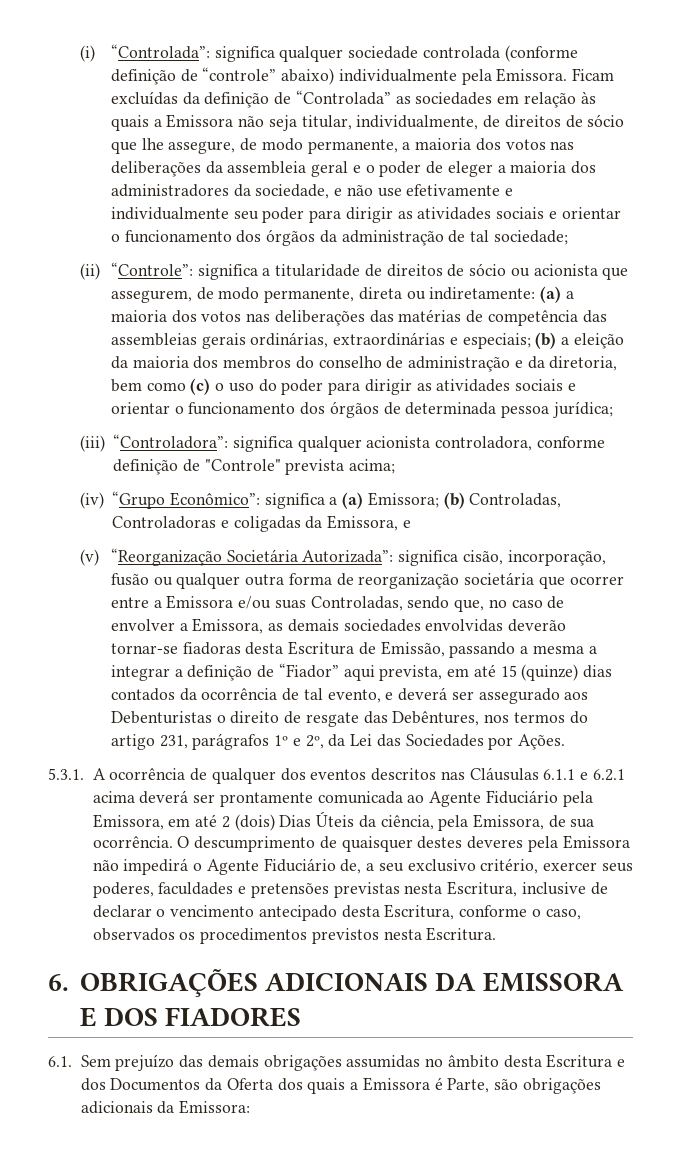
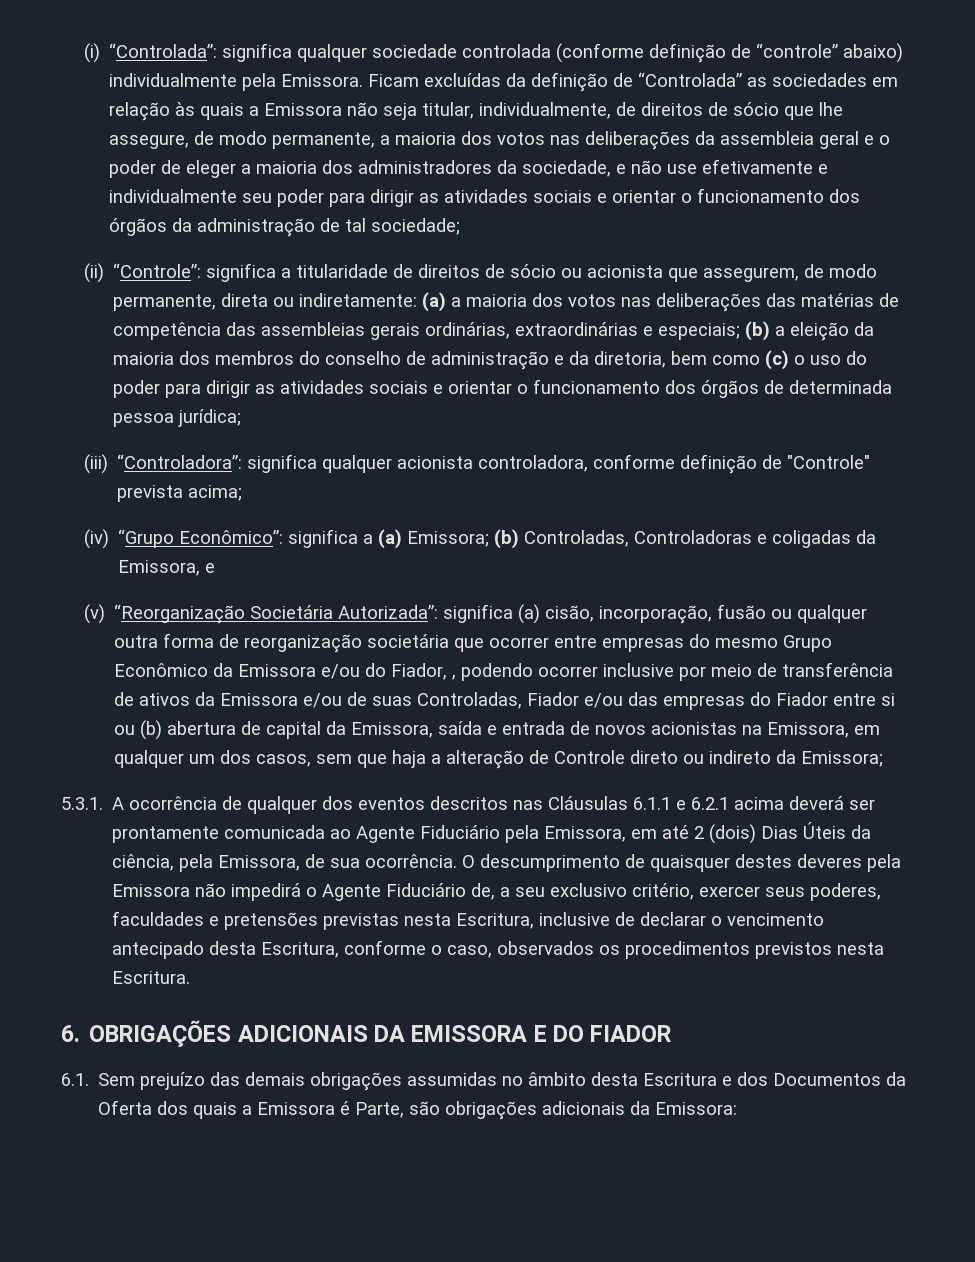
(459, 558) none -> [517,604,540,624] (a)
[153,595,565,612] [111,618,567,634] [111,641,597,658] [111,663,613,681] [111,687,589,704] [111,711,588,727] [111,733,566,750] a Emissora e/ou suas Controladas, sendo que, no caso de envolver a Emissora, as demais sociedades envolvidas deverão tornar-se fiadoras desta Escritura de Emissão, passando a mesma a integrar a definição de “Fiador” aqui prevista, em até 15 (quinze) dias contados da ocorrência de tal evento, e deverá ser assegurado aos Debenturistas o direito de resgate das Debêntures, nos termos do artigo 231, parágrafos 1º e 2º, da Lei das Sociedades por Ações. -> [601,634,832,652] [113,662,893,681] [113,692,895,710] [113,720,880,740] [113,750,883,769] empresas do mesmo Grupo Econômico da Emissora e/ou do Fiador, , podendo ocorrer inclusive por meio de transferência de ativos da Emissora e/ou de suas Controladas, Fiador e/ou das empresas do Fiador entre si ou (b) abertura de capital da Emissora, saída e entrada de novos acionistas na Emissora, em qualquer um dos casos, sem que haja a alteração de Controle direto ou indireto da Emissora;
[103,1007,302,1027] DOS FIADORES -> [552,1025,672,1042] DO FIADOR

